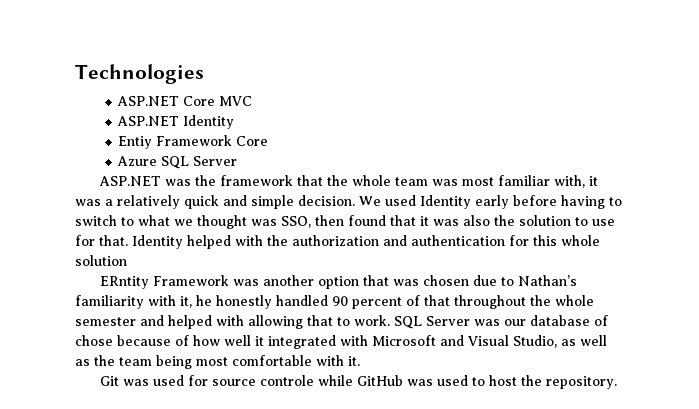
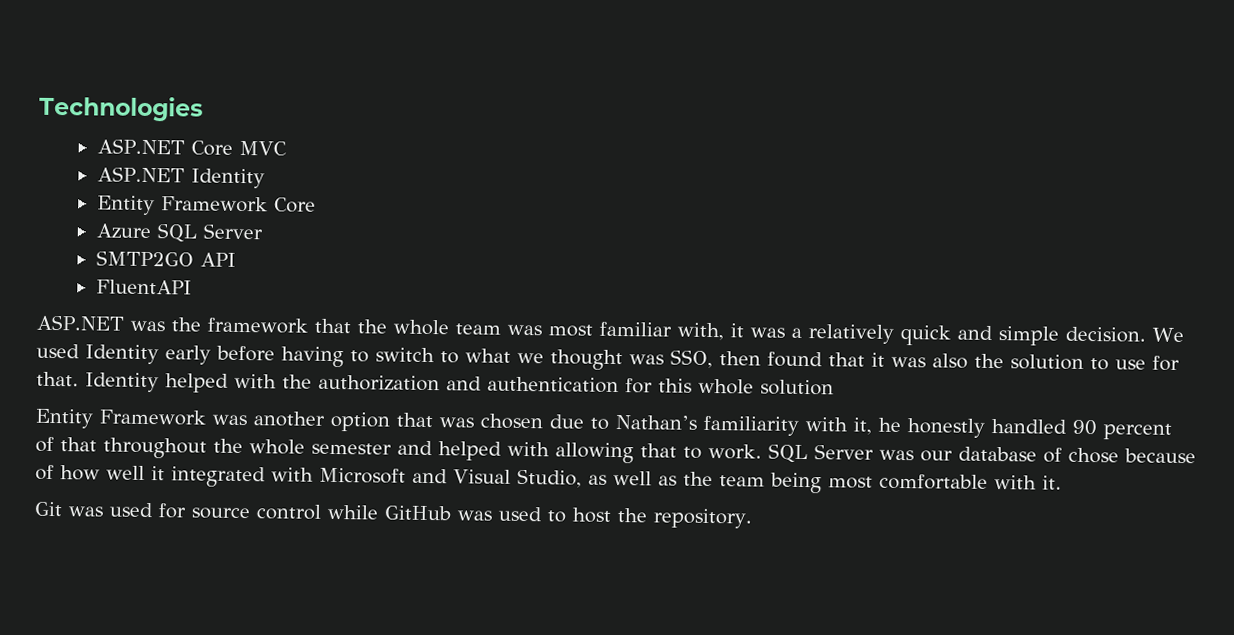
[118,136,153,149] Entiy -> [96,195,155,216] Entity
(238, 161) none -> [95,250,236,267] [95,279,192,295] // SMTP2GO API // FluentAPI
[99,276,149,289] ERntity -> [35,408,93,429] Entity
[259,375,314,386] controle -> [256,504,321,520] control

